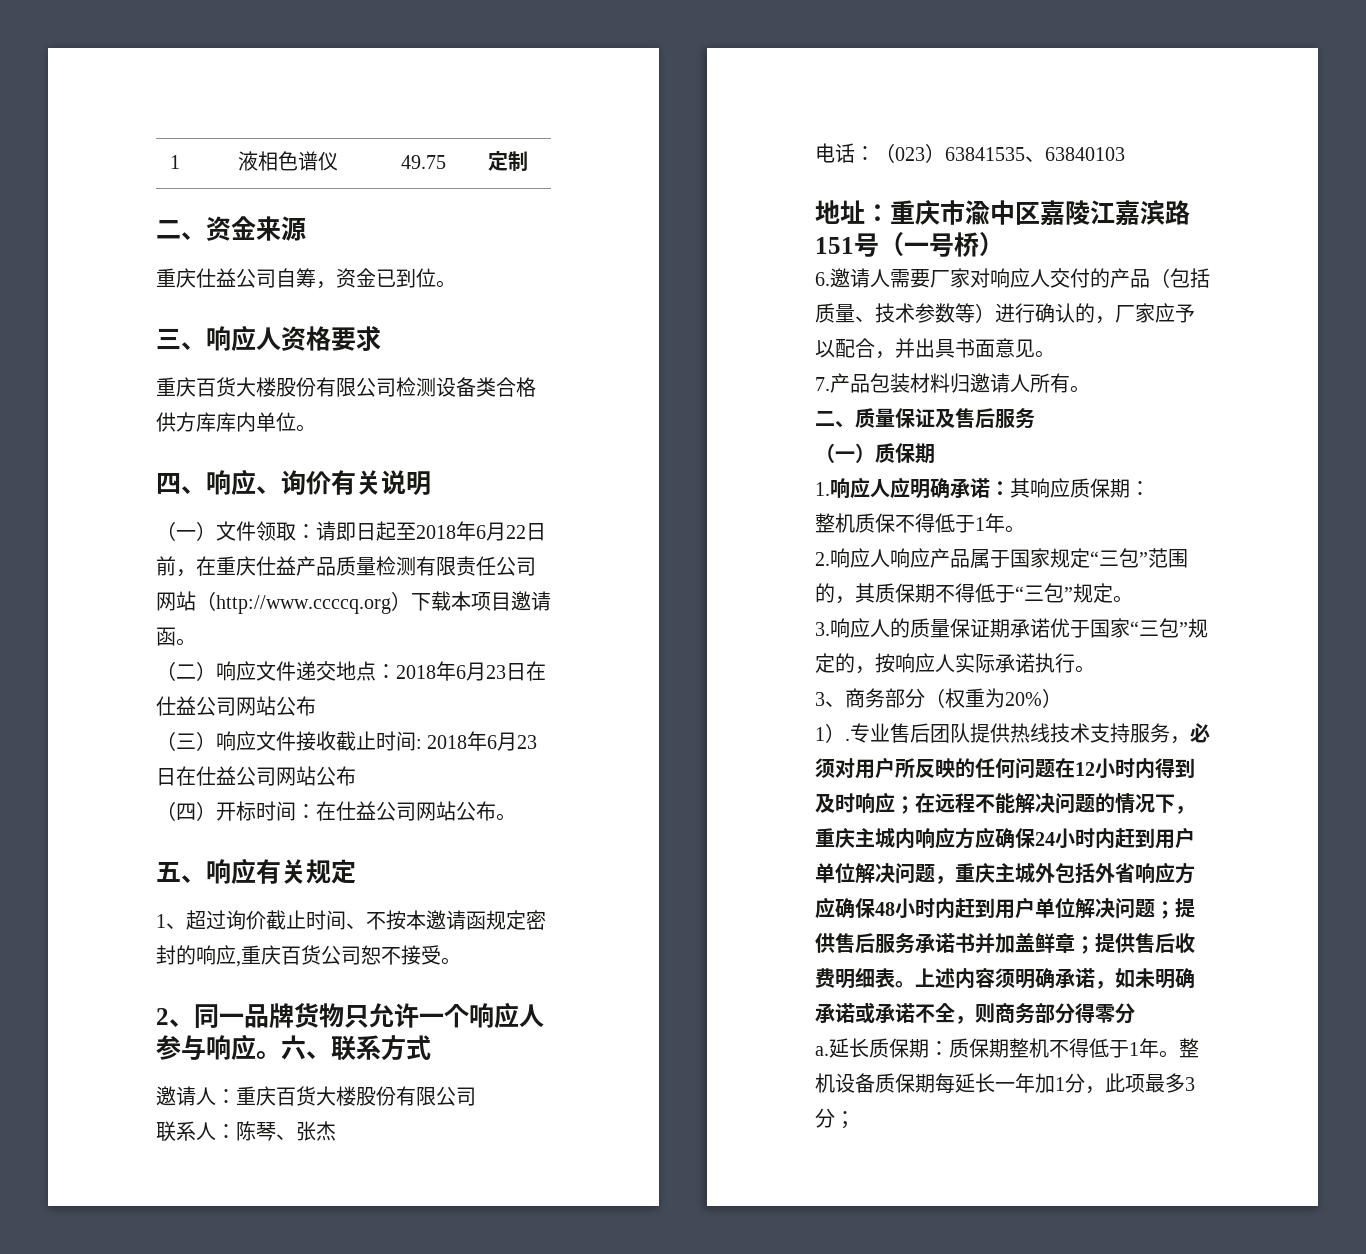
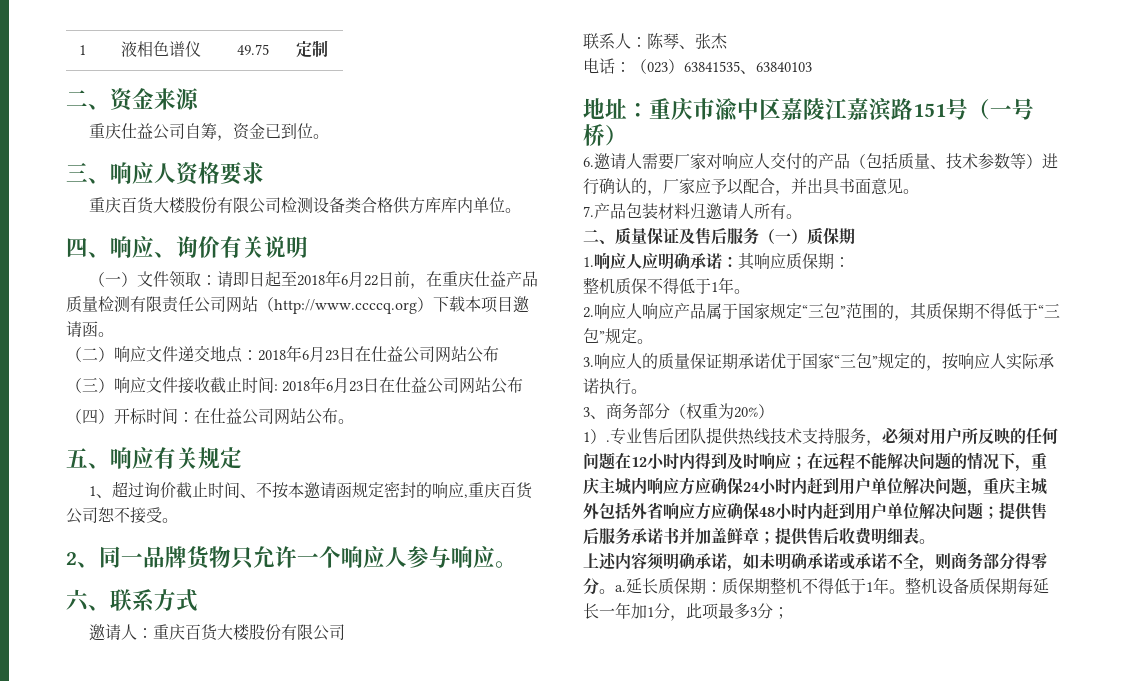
(281, 1055) none -> (517, 564) //
(1035, 418) // -> (759, 236) none
(915, 984) none -> (935, 541) //
(1135, 1013) // -> [599,589,615,594] 。

